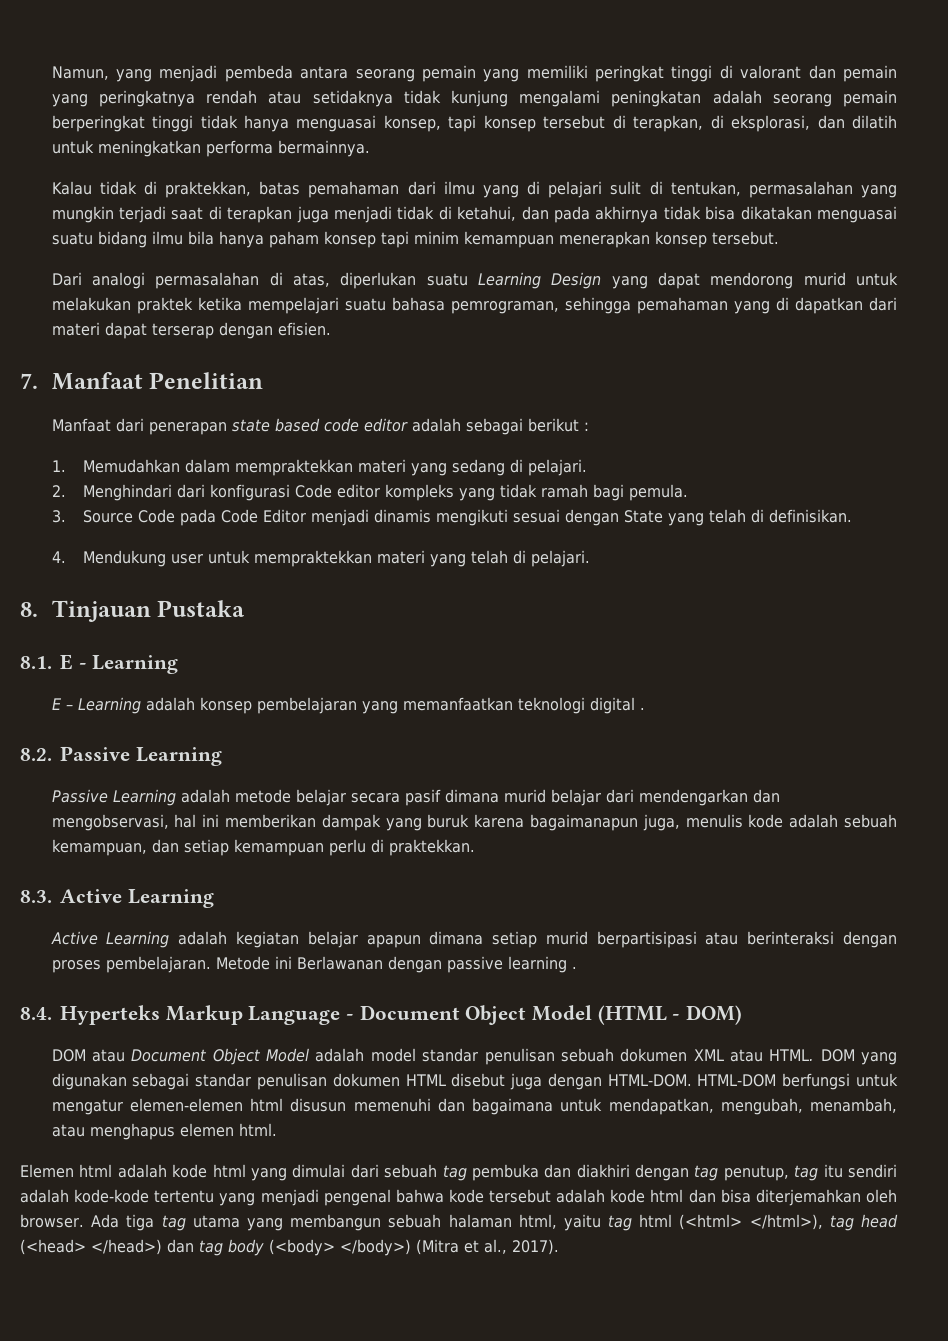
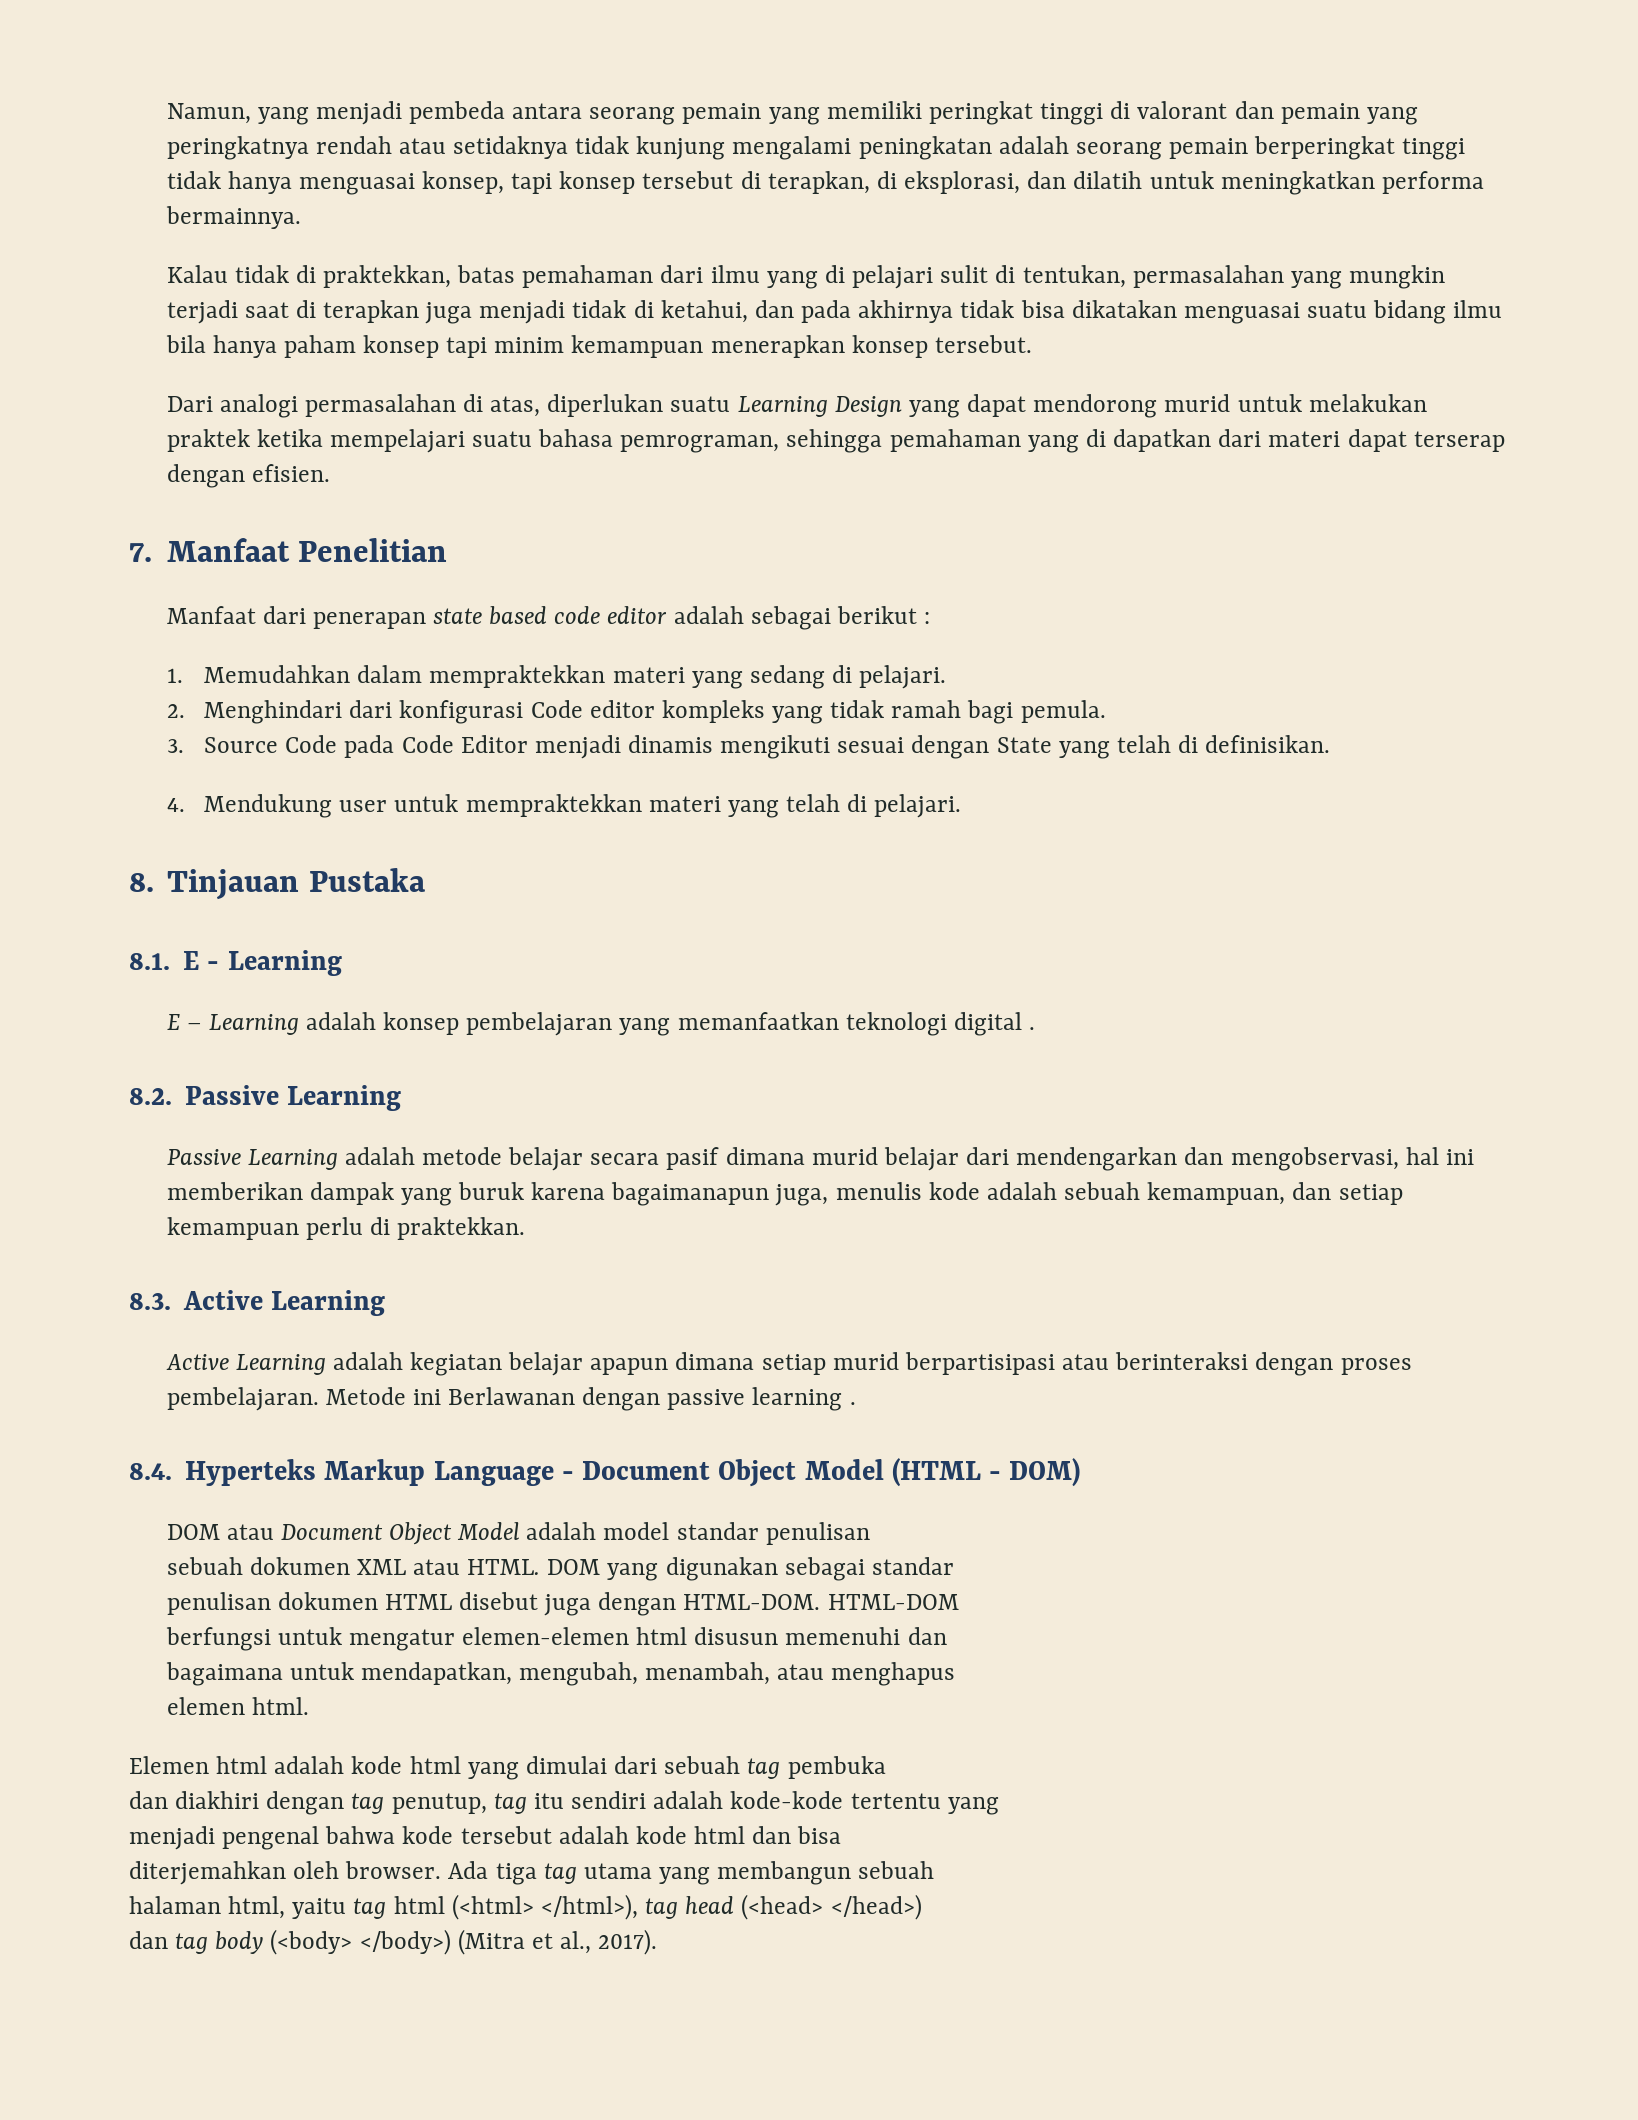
(555, 1056) none -> (870, 1533) //
(252, 1080) none -> (954, 1566) //
(777, 1080) none -> (959, 1602) //
(465, 1105) none -> (947, 1636) //
(175, 1131) none -> (956, 1674) //
(539, 1172) none -> (886, 1767) //
(256, 1199) none -> (999, 1806) //
(751, 1196) none -> (842, 1835) //
(442, 1221) none -> (935, 1870) //
(162, 1247) none -> (922, 1907) //

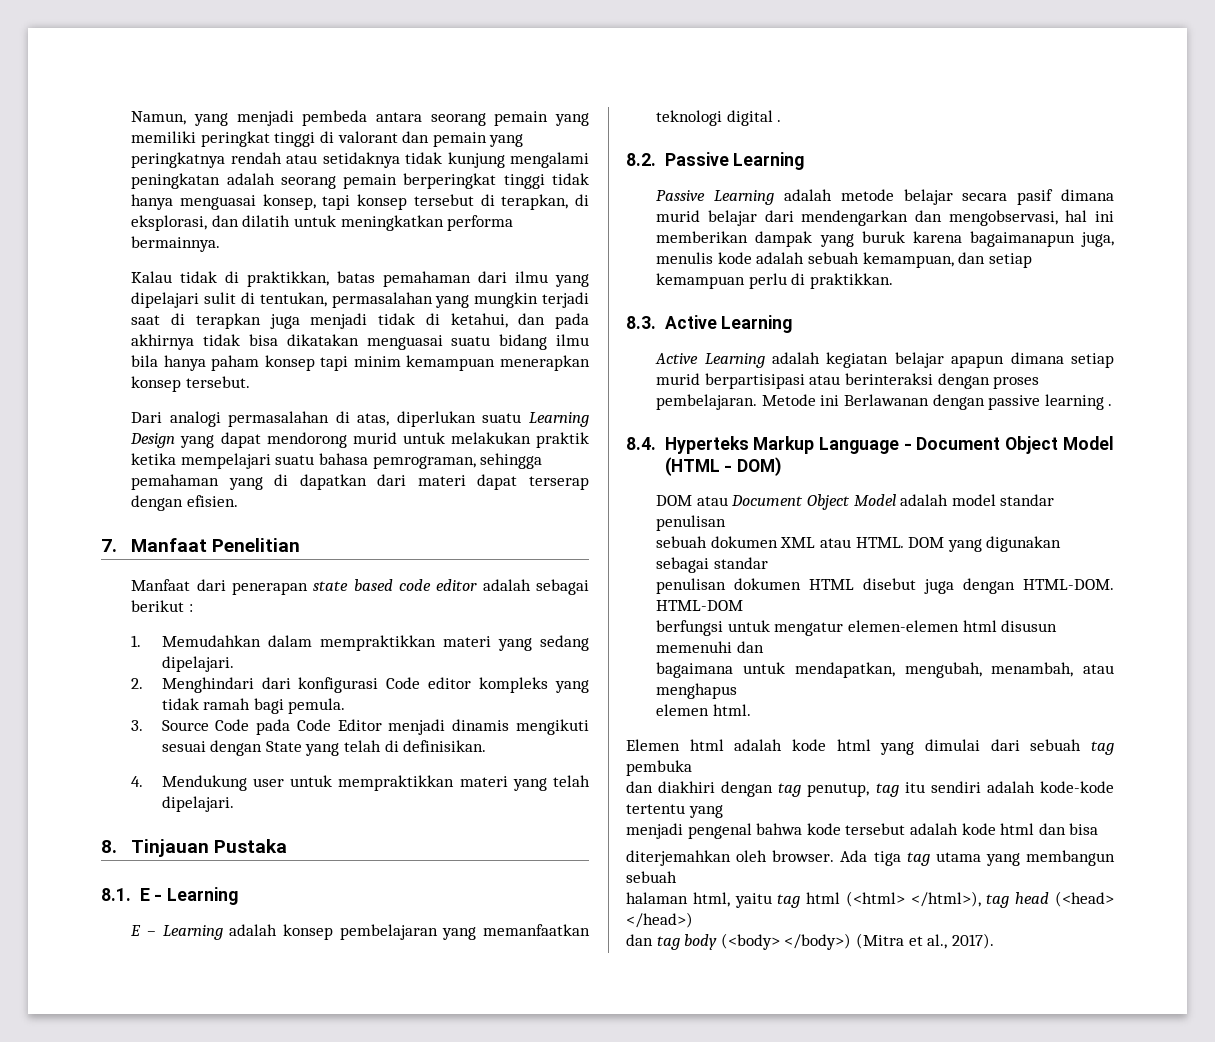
[323,265,452,288] praktekkan, -> [247,271,330,287] praktikkan,
[824,265,934,289] di pelajari -> [131,292,200,308] dipelajari
[166,429,250,452] praktek -> [536,432,590,448] praktik
[429,665,606,688] mempraktekkan -> [319,635,436,651] mempraktikkan
[832,665,947,689] di pelajari. -> [161,656,234,672] dipelajari.
[465,794,642,817] mempraktekkan -> [338,775,455,791] mempraktikkan
[847,794,962,818] di pelajari. -> [161,796,234,812] dipelajari.
[397,1217,526,1240] praktekkan. -> [810,273,894,289] praktikkan.

